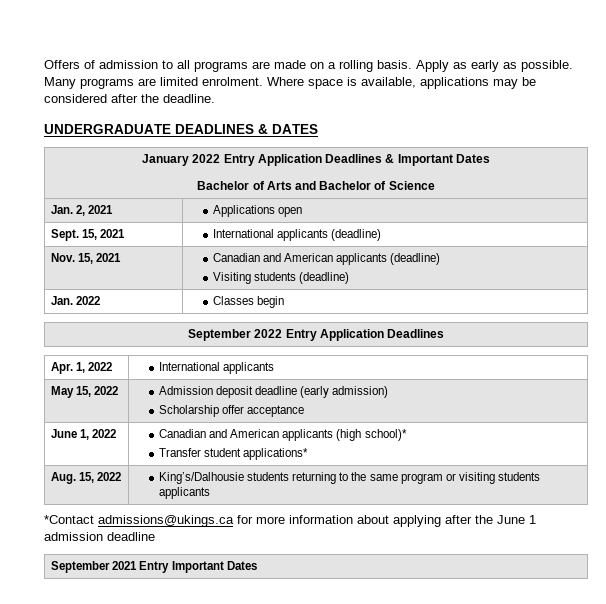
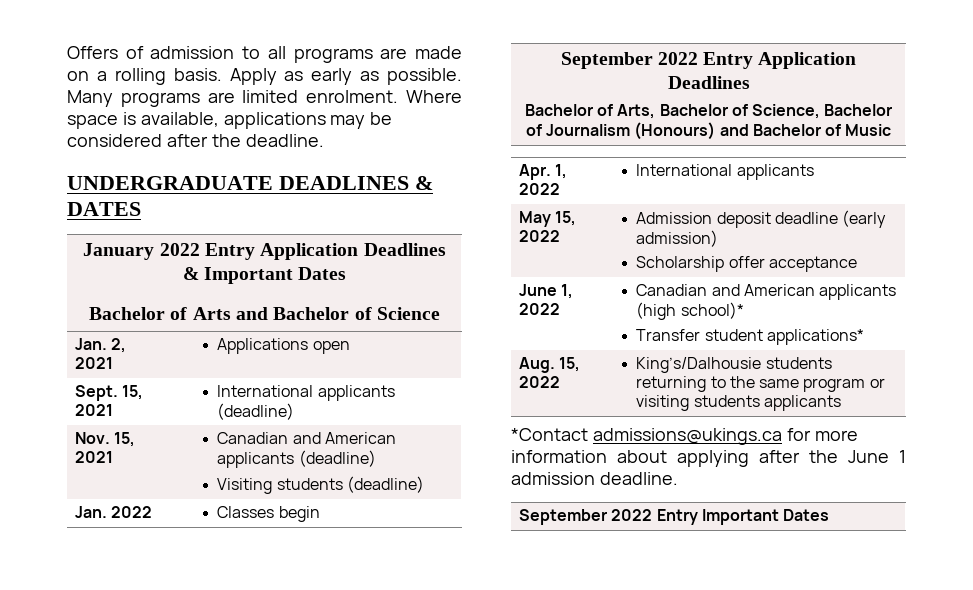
(444, 333) none -> [524,104,893,119] [525,122,892,140] // Bachelor of Arts, Bachelor of Science, Bachelor of Journalism (Honours) and Bachelor of Music
[107,532,155,541] [51,561,138,573] deadline // September 2021 -> [599,472,678,485] [519,509,653,525] deadline. // September 2022

